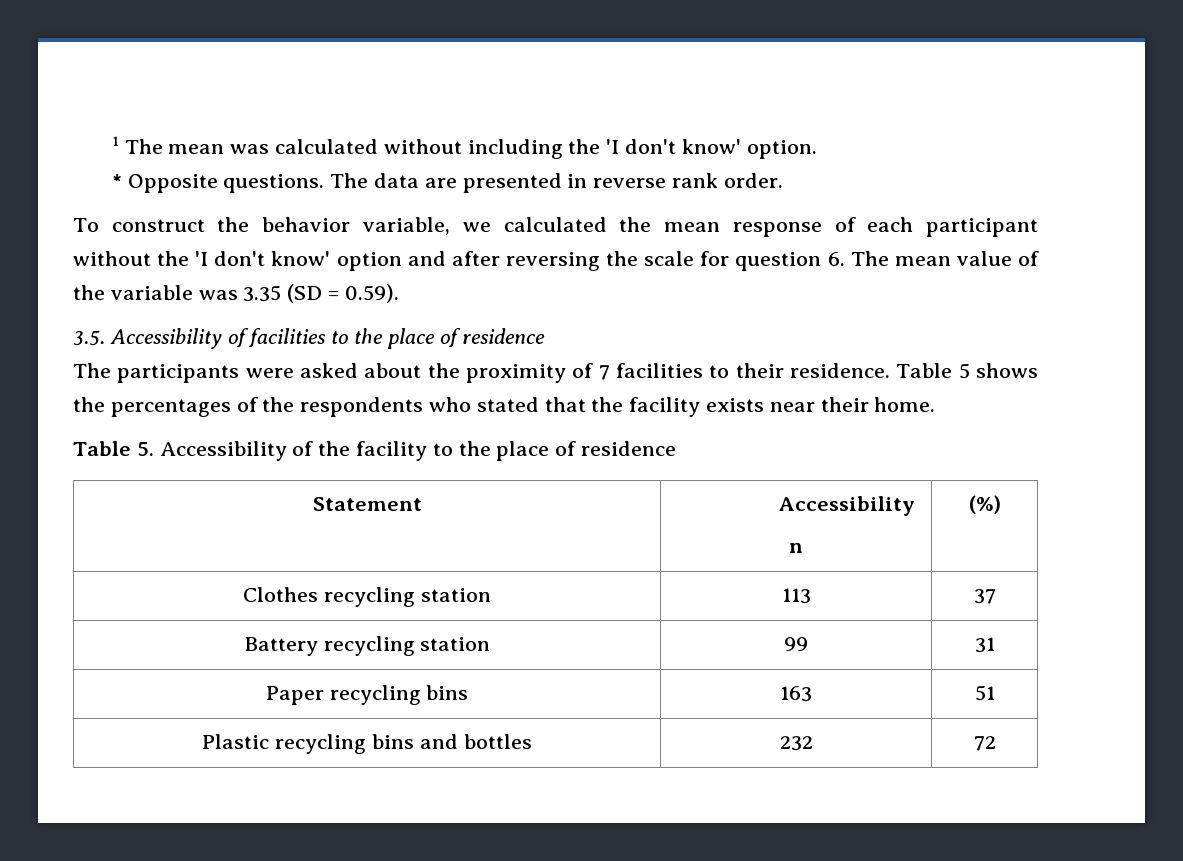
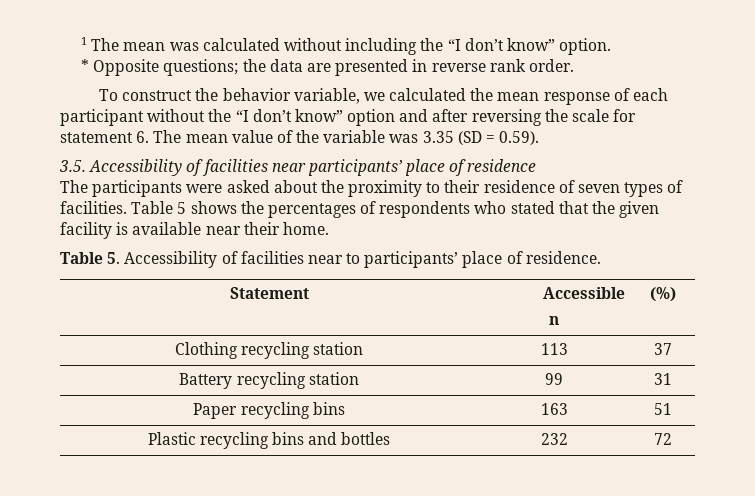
[606,139,741,154] 'I don't know' -> [447,38,555,51] “I don’t know”
[223,173,369,193] questions. The -> [163,59,266,76] questions; the
[195,251,331,266] 'I don't know' -> [235,109,343,122] “I don’t know”
[735,252,822,271] question -> [60,132,133,143] statement
[331,328,384,344] to the -> [271,159,403,176] near participants’
[572,363,891,380] of 7 facilities to their residence. -> [426,180,684,197] [60,201,127,214] to their residence of seven types of facilities.
[262,397,295,412] the -> (377, 207) none
[629,397,765,417] facility exists -> [619,201,660,218] [60,222,202,239] given facility is available
[318,441,677,461] the facility to the place of residence -> [240,251,601,268] facilities near to participants’ place of residence.
[779,496,916,516] Accessibility -> [542,287,625,299] Accessible
[243,587,319,602] Clothes -> [174,342,238,359] Clothing

